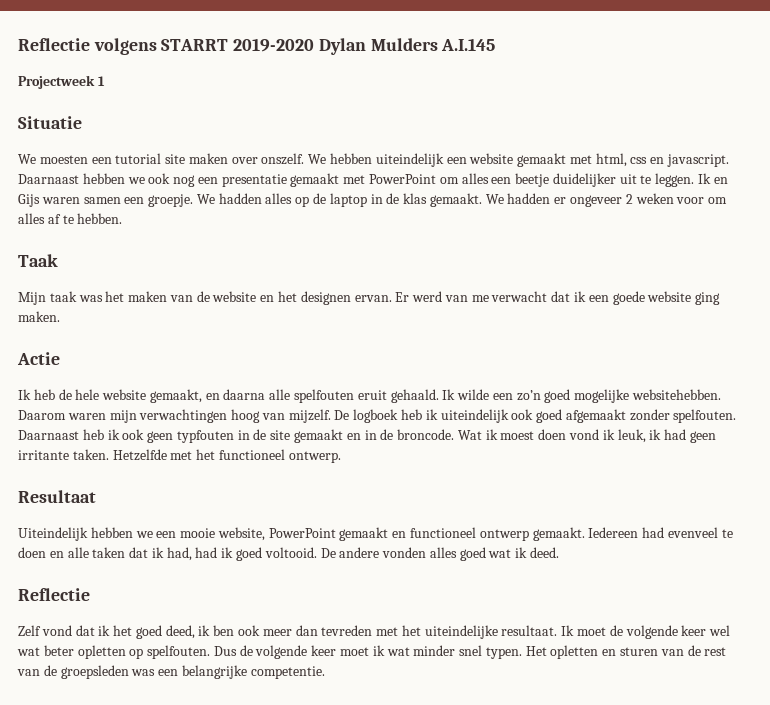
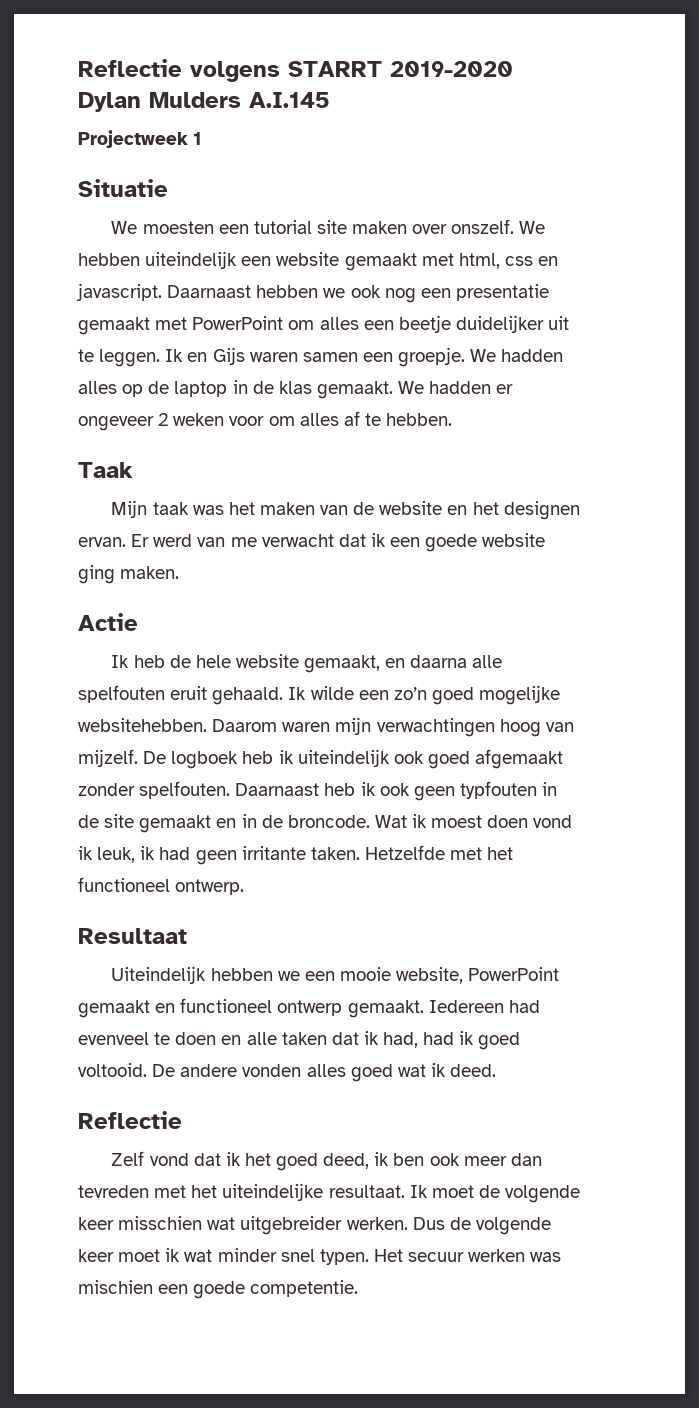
[709,625,731,636] [17,645,211,659] wel wat beter opletten op spelfouten. -> [118,1216,408,1235] misschien wat uitgebreider werken.
[550,645,727,659] [17,665,247,679] opletten en sturen van de rest van de groepsleden was een belangrijke -> [408,1249,562,1262] [78,1280,246,1299] secuur werken was mischien een goede

